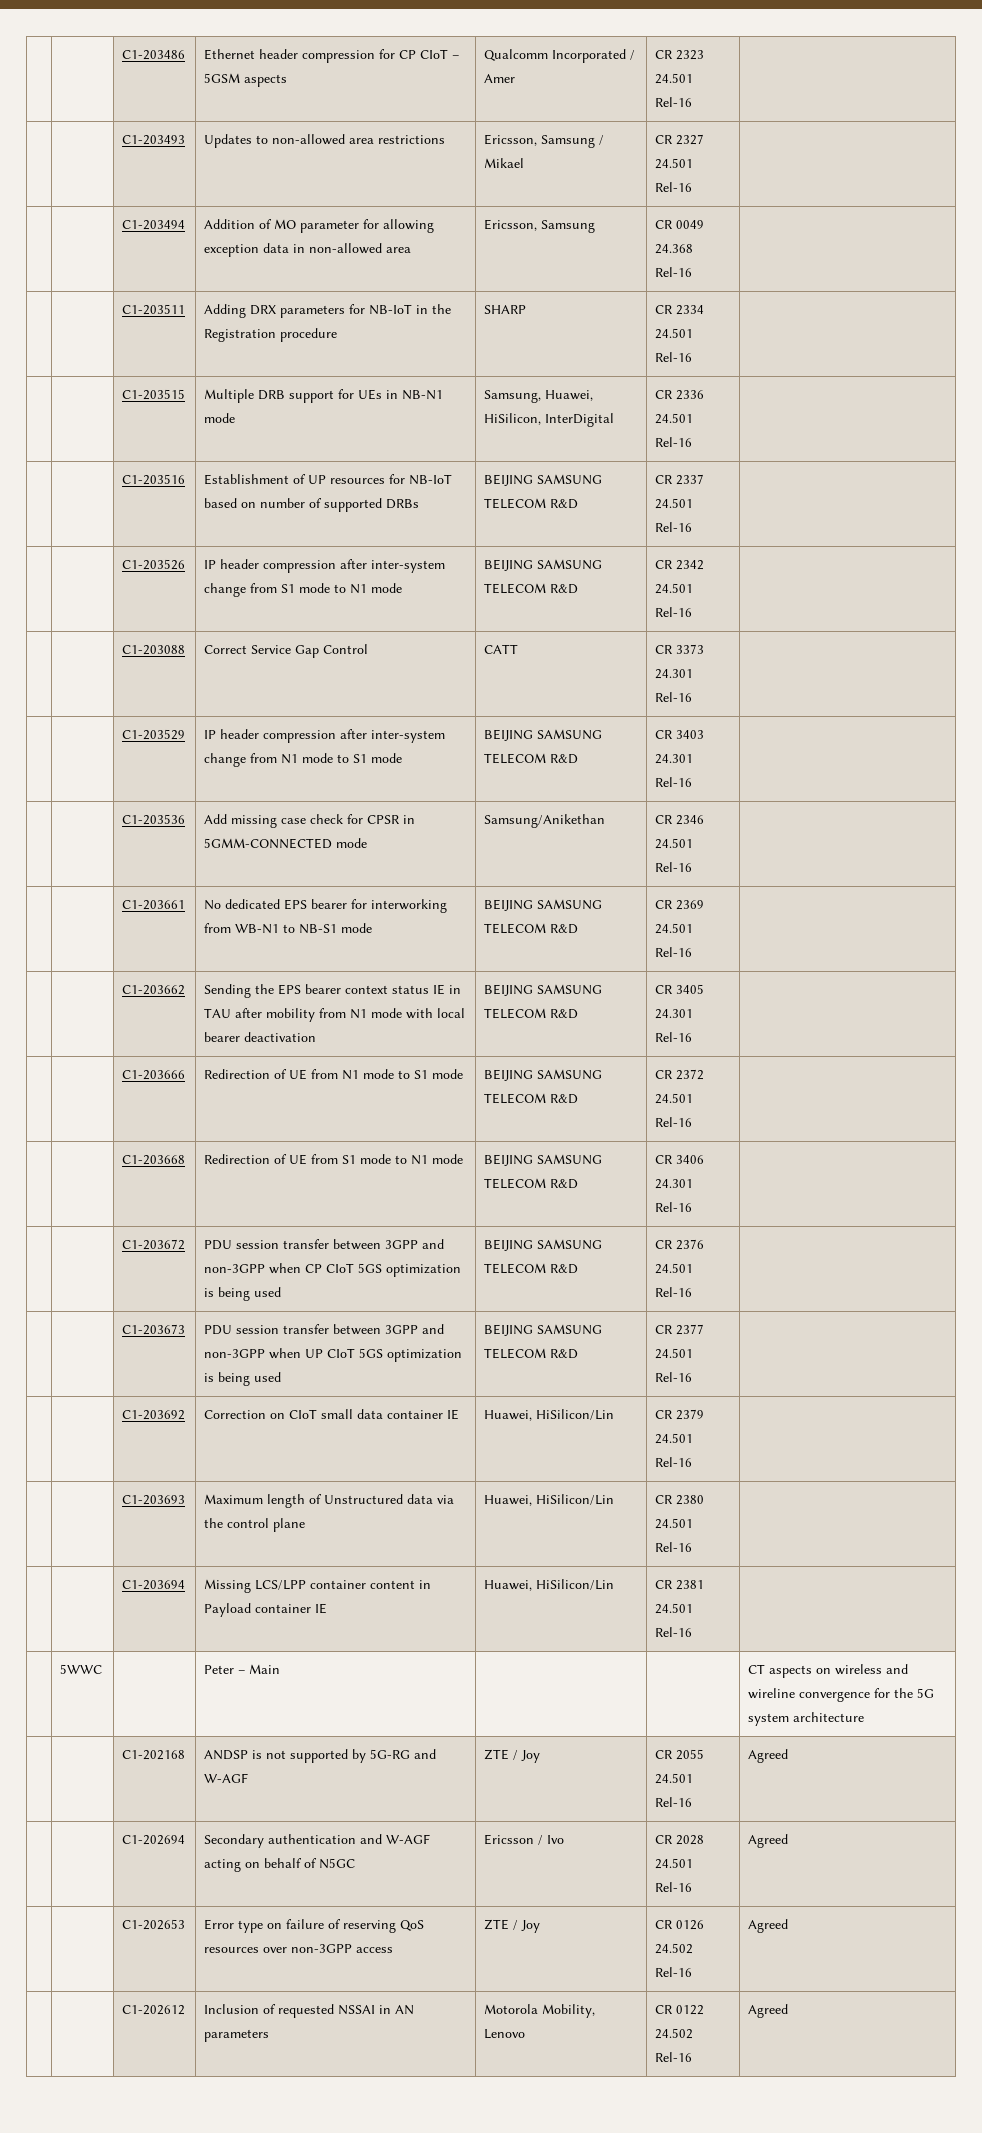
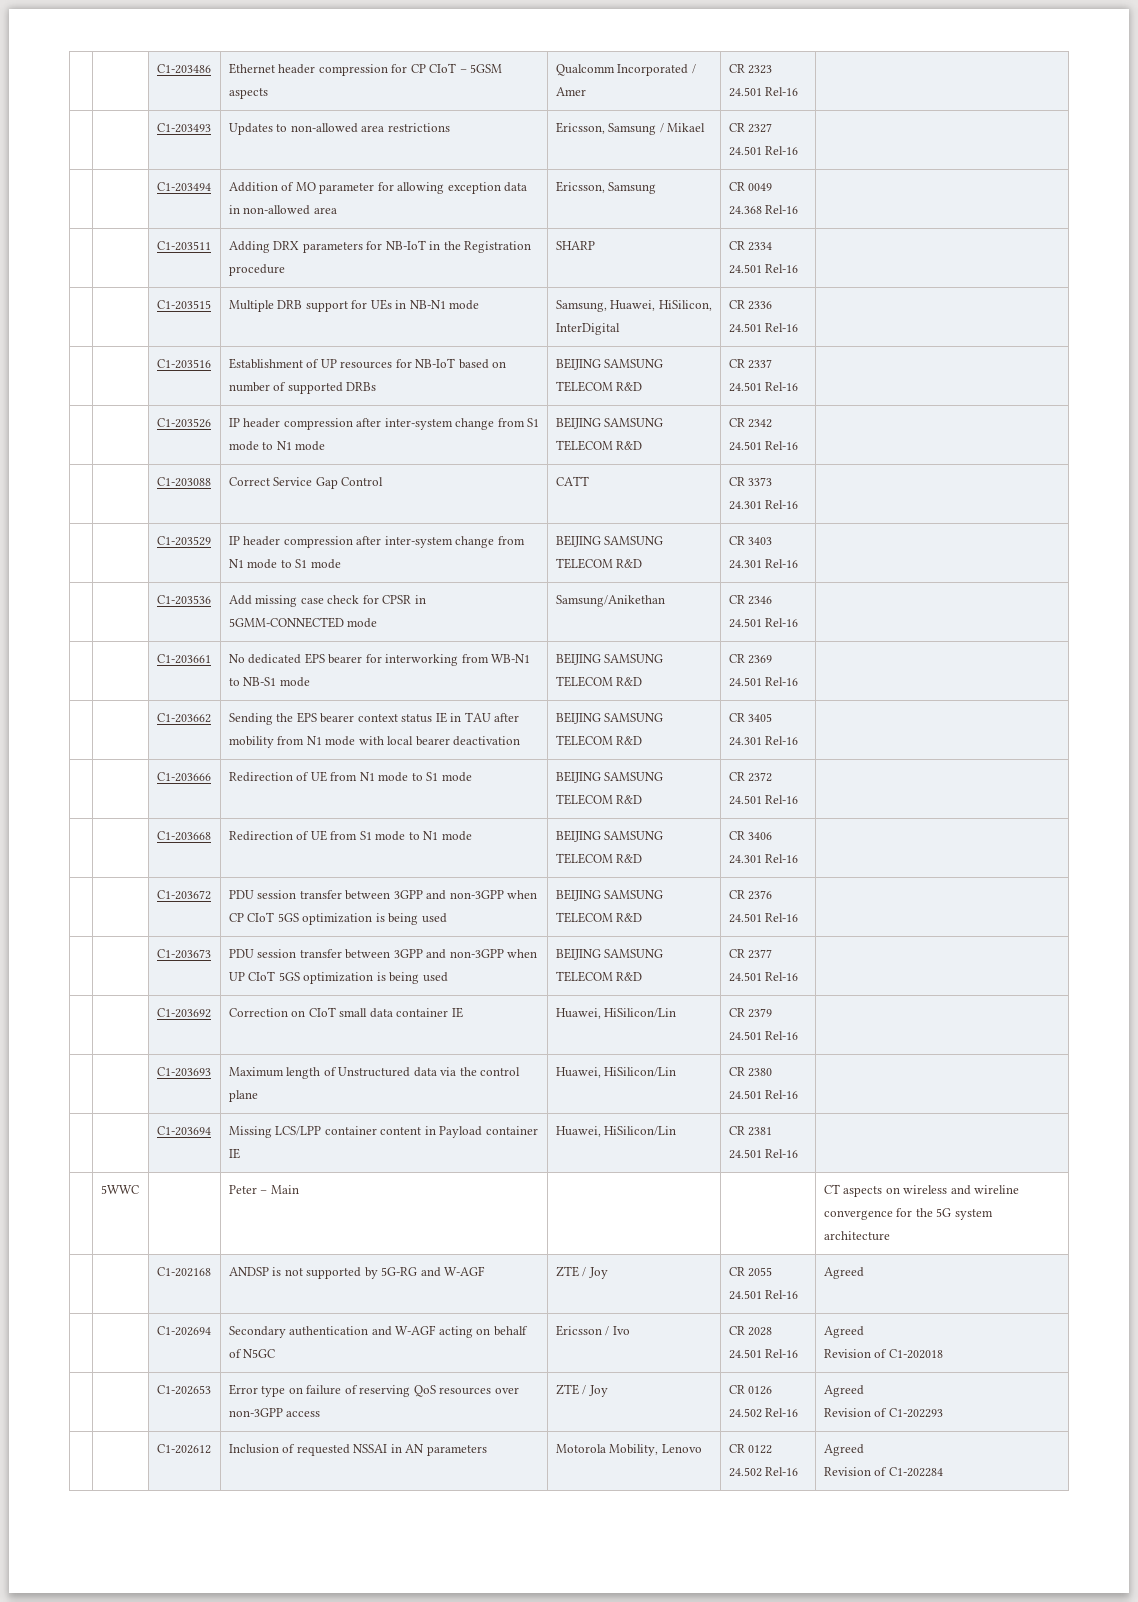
(789, 1841) none -> [823,1349,943,1359] // Revision of C1-202018
(789, 1926) none -> [823,1408,943,1418] // Revision of C1-202293
(789, 2011) none -> [823,1467,943,1477] // Revision of C1-202284

